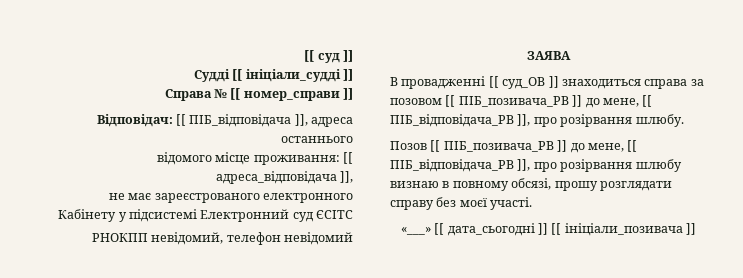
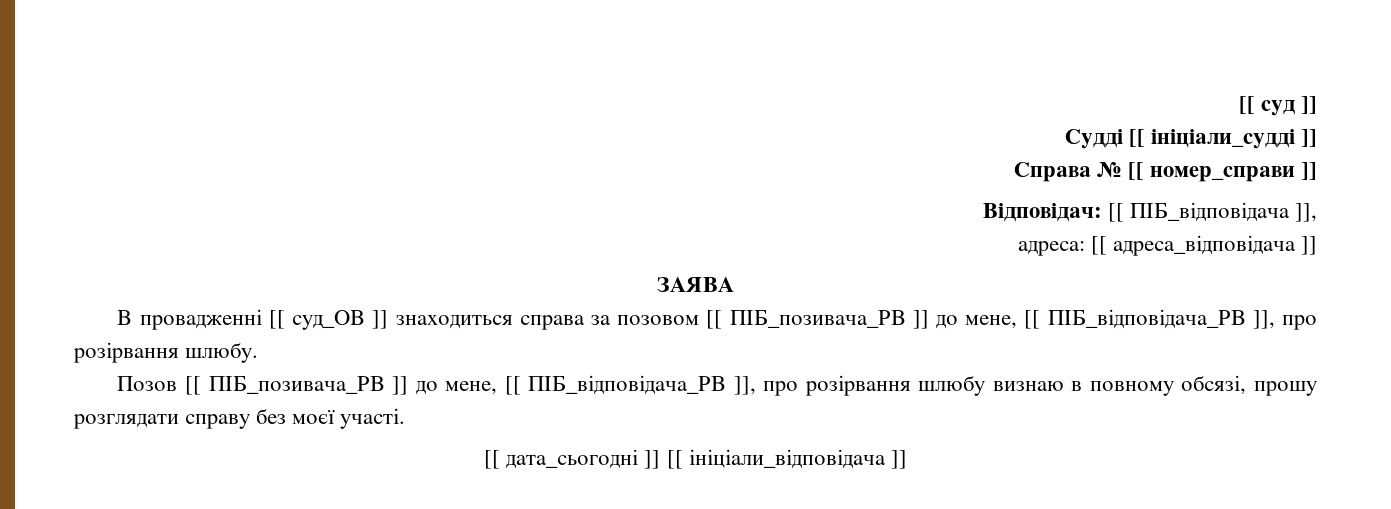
[311,117,353,127] [281,136,353,143] [156,152,353,165] [215,171,353,184] [108,193,353,203] [58,209,353,222] [91,232,353,245] адреса останнього // відомого місце проживання: [[ адреса_відповідача ]], // не має зареєстрованого електронного // Кабінету у підсистемі Електронний суд ЄСІТС // РНОКПП невідомий, телефон невідомий -> [1017,235,1318,256] // адреса: [[ адреса_відповідача ]]
[400,227,431,235] «___» -> (406, 418) none
[564,223,683,236] ініціали_позивача -> [688,449,886,469] ініціали_відповідача

